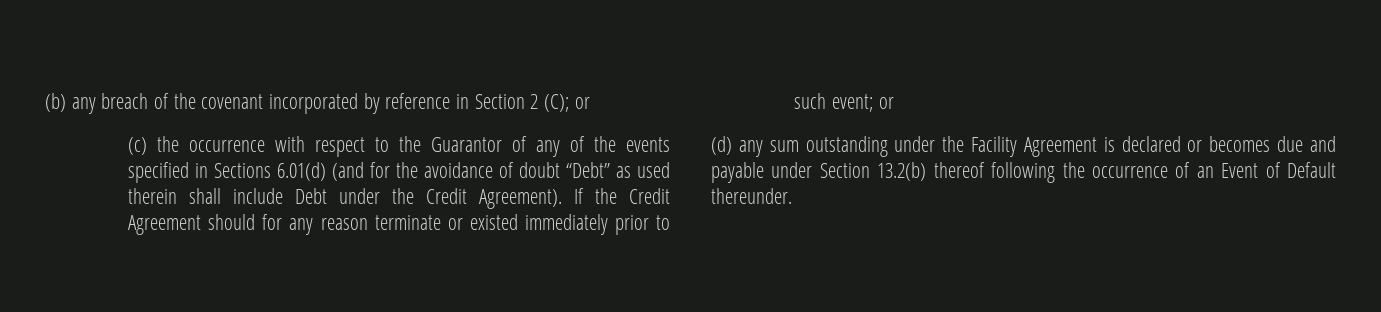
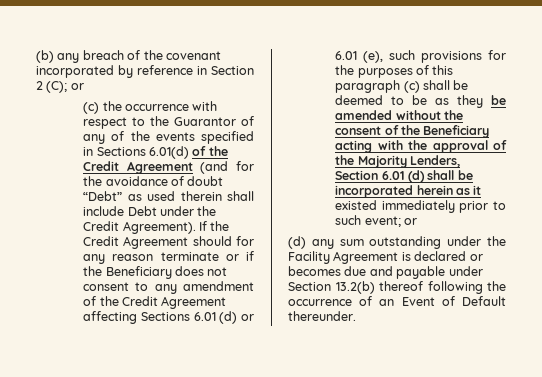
(327, 171) none -> [192,146,228,156] [83,161,193,174] of the Credit Agreement
(463, 224) none -> [246,251,254,261] [83,266,228,279] [83,281,254,294] [83,296,227,309] [83,311,255,324] [335,50,506,63] [335,65,454,78] [335,80,469,93] [335,95,506,108] [335,110,463,120] [335,125,490,138] [335,140,507,153] [335,155,460,168] [335,170,473,183] [335,185,482,198] if the Beneficiary does not consent to any amendment of the Credit Agreement affecting Sections 6.01 (d) or 6.01 (e), such provisions for the purposes of this paragraph (c) shall be deemed to be as they be amended without the consent of the Beneficiary acting with the approval of the Majority Lenders, Section 6.01 (d) shall be incorporated herein as it

